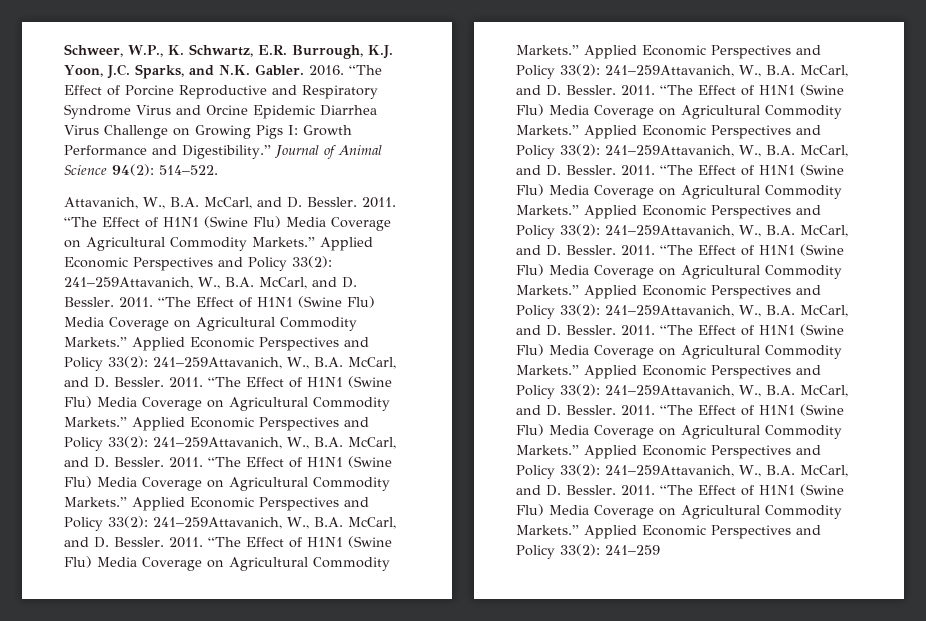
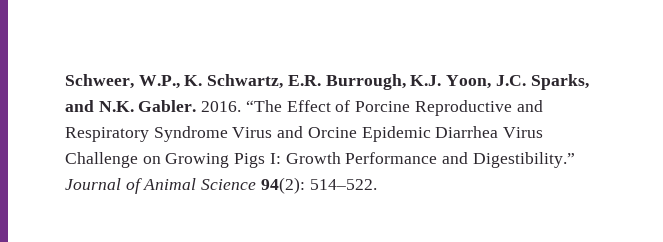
[64,197,396,209] [64,216,391,231] [64,237,373,251] [64,256,332,271] [64,277,357,289] [64,296,375,308] [64,317,357,331] [64,337,369,351] [64,356,396,371] [64,376,392,388] [64,396,390,411] [64,417,369,431] [64,436,396,451] [64,456,392,468] [64,476,390,491] [64,497,369,511] [64,516,396,531] [64,536,392,548] [64,556,390,571] [516,45,821,59] [516,64,848,79] [516,84,844,96] [516,104,842,119] [516,125,821,139] [516,144,848,159] [516,164,844,176] [516,184,842,199] [516,205,821,219] [516,224,848,239] [516,244,844,256] [516,264,842,279] [516,285,821,299] [516,304,848,319] [516,324,844,336] [516,344,842,359] [516,365,821,379] [516,384,848,399] [516,404,844,416] [516,424,842,439] [516,445,821,459] [516,464,848,479] [516,484,844,496] [516,504,842,519] [516,525,821,539] [516,544,660,559] // Attavanich, W., B.A. McCarl, and D. Bessler. 2011. “The Effect of H1N1 (Swine Flu) Media Coverage on Agricultural Commodity Markets.” Applied Economic Perspectives and Policy 33(2): 241–259Attavanich, W., B.A. McCarl, and D. Bessler. 2011. “The Effect of H1N1 (Swine Flu) Media Coverage on Agricultural Commodity Markets.” Applied Economic Perspectives and Policy 33(2): 241–259Attavanich, W., B.A. McCarl, and D. Bessler. 2011. “The Effect of H1N1 (Swine Flu) Media Coverage on Agricultural Commodity Markets.” Applied Economic Perspectives and Policy 33(2): 241–259Attavanich, W., B.A. McCarl, and D. Bessler. 2011. “The Effect of H1N1 (Swine Flu) Media Coverage on Agricultural Commodity Markets.” Applied Economic Perspectives and Policy 33(2): 241–259Attavanich, W., B.A. McCarl, and D. Bessler. 2011. “The Effect of H1N1 (Swine Flu) Media Coverage on Agricultural Commodity Markets.” Applied Economic Perspectives and Policy 33(2): 241–259Attavanich, W., B.A. McCarl, and D. Bessler. 2011. “The Effect of H1N1 (Swine Flu) Media Coverage on Agricultural Commodity Markets.” Applied Economic Perspectives and Policy 33(2): 241–259Attavanich, W., B.A. McCarl, and D. Bessler. 2011. “The Effect of H1N1 (Swine Flu) Media Coverage on Agricultural Commodity Markets.” Applied Economic Perspectives and Policy 33(2): 241–259Attavanich, W., B.A. McCarl, and D. Bessler. 2011. “The Effect of H1N1 (Swine Flu) Media Coverage on Agricultural Commodity Markets.” Applied Economic Perspectives and Policy 33(2): 241–259Attavanich, W., B.A. McCarl, and D. Bessler. 2011. “The Effect of H1N1 (Swine Flu) Media Coverage on Agricultural Commodity Markets.” Applied Economic Perspectives and Policy 33(2): 241–259Attavanich, W., B.A. McCarl, and D. Bessler. 2011. “The Effect of H1N1 (Swine Flu) Media Coverage on Agricultural Commodity Markets.” Applied Economic Perspectives and Policy 33(2): 241–259Attavanich, W., B.A. McCarl, and D. Bessler. 2011. “The Effect of H1N1 (Swine Flu) Media Coverage on Agricultural Commodity Markets.” Applied Economic Perspectives and Policy 33(2): 241–259 -> (377, 184) none

